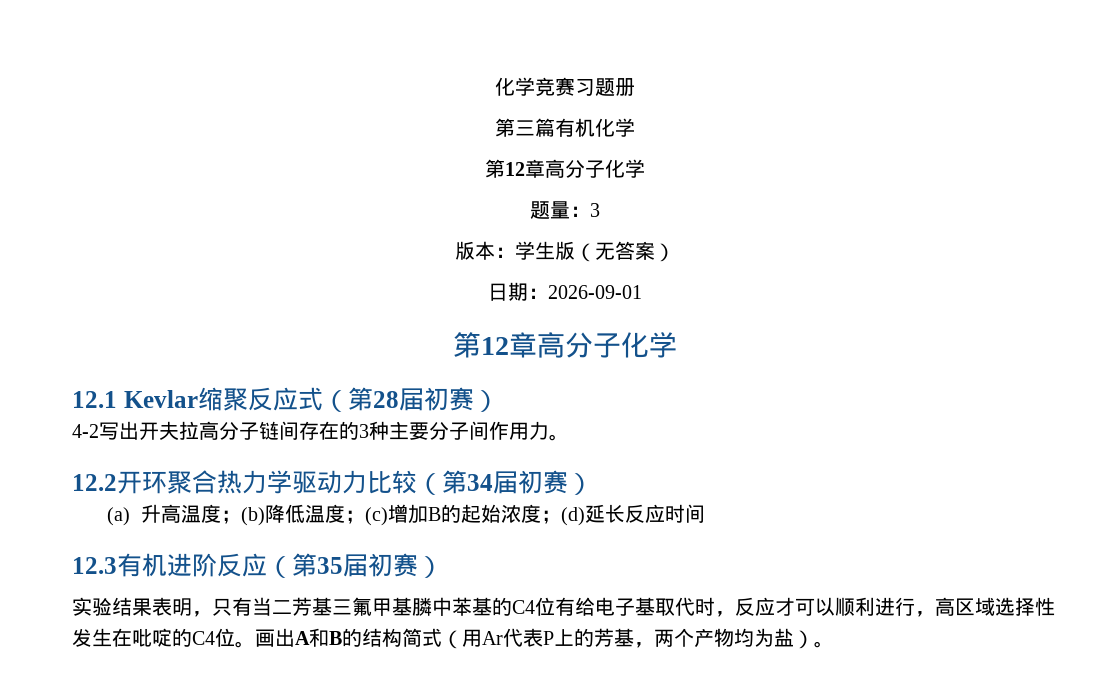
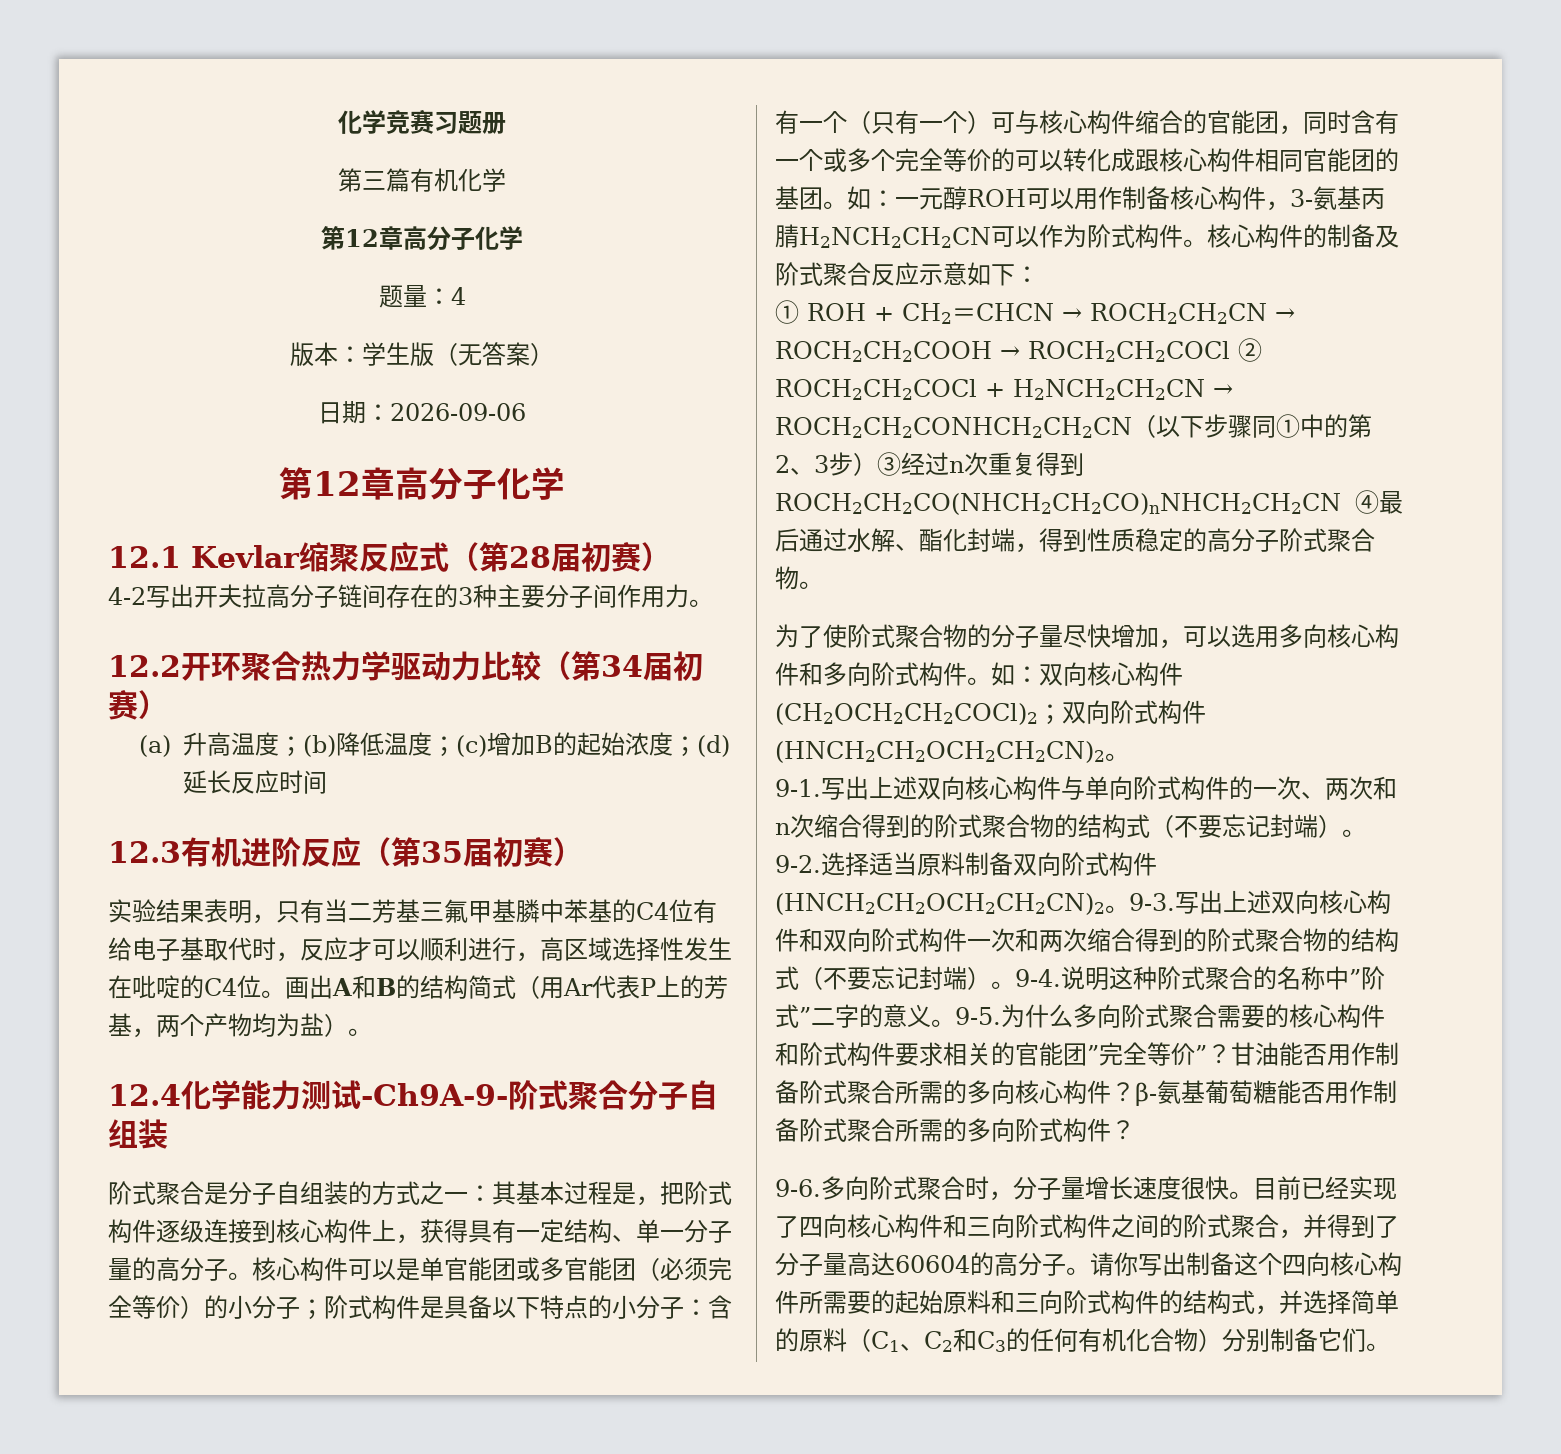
[590,203,600,217] 3 -> [450,287,466,305] 4
[548,285,642,299] 2026-09-01 -> [390,403,526,421] 2026-09-06
(834, 644) none -> [108,1080,718,1110] [108,1119,168,1149] [108,1181,732,1206] [108,1219,732,1244] [108,1257,732,1281] [108,1295,732,1320] [775,110,1399,135] [775,148,1399,172] [775,186,1385,211] [775,224,1399,248] [775,262,1039,286] [775,300,1295,324] [775,338,1262,362] [775,379,1233,400] [775,414,1372,438] [775,452,1084,476] [775,490,1403,515] [775,528,1375,553] [775,566,823,590] [775,624,1399,649] [775,662,1183,686] [775,700,1206,725] [775,741,1129,763] [775,776,1397,800] [775,814,1366,838] [775,852,1157,876] [775,890,1391,915] [775,928,1399,952] [775,966,1385,990] [775,1004,1385,1028] [775,1042,1399,1066] [775,1080,1397,1106] [775,1118,1135,1142] [775,1176,1397,1201] [775,1214,1399,1239] [775,1252,1402,1276] [775,1290,1399,1315] [775,1328,1390,1352] // 12.4化学能力测试-Ch9A-9-阶式聚合分子自组装 // 阶式聚合是分子自组装的方式之一：其基本过程是，把阶式构件逐级连接到核心构件上，获得具有一定结构、单一分子量的高分子。核心构件可以是单官能团或多官能团（必须完全等价）的小分子；阶式构件是具备以下特点的小分子：含有一个（只有一个）可与核心构件缩合的官能团，同时含有一个或多个完全等价的可以转化成跟核心构件相同官能团的基团。如：一元醇ROH可以用作制备核心构件，3-氨基丙腈H2NCH2CH2CN可以作为阶式构件。核心构件的制备及阶式聚合反应示意如下： // ① ROH + CH2＝CHCN → ROCH2CH2CN → ROCH2CH2COOH → ROCH2CH2COCl ② ROCH2CH2COCl + H2NCH2CH2CN → ROCH2CH2CONHCH2CH2CN（以下步骤同①中的第2、3步）③经过n次重复得到ROCH2CH2CO(NHCH2CH2CO)nNHCH2CH2CN ④最后通过水解、酯化封端，得到性质稳定的高分子阶式聚合物。 // 为了使阶式聚合物的分子量尽快增加，可以选用多向核心构件和多向阶式构件。如：双向核心构件(CH2OCH2CH2COCl)2；双向阶式构件(HNCH2CH2OCH2CH2CN)2。 // 9-1.写出上述双向核心构件与单向阶式构件的一次、两次和n次缩合得到的阶式聚合物的结构式（不要忘记封端）。9-2.选择适当原料制备双向阶式构件(HNCH2CH2OCH2CH2CN)2。9-3.写出上述双向核心构件和双向阶式构件一次和两次缩合得到的阶式聚合物的结构式（不要忘记封端）。9-4.说明这种阶式聚合的名称中”阶式”二字的意义。9-5.为什么多向阶式聚合需要的核心构件和阶式构件要求相关的官能团”完全等价”？甘油能否用作制备阶式聚合所需的多向核心构件？β-氨基葡萄糖能否用作制备阶式聚合所需的多向阶式构件？ // 9-6.多向阶式聚合时，分子量增长速度很快。目前已经实现了四向核心构件和三向阶式构件之间的阶式聚合，并得到了分子量高达60604的高分子。请你写出制备这个四向核心构件所需要的起始原料和三向阶式构件的结构式，并选择简单的原料（C1、C2和C3的任何有机化合物）分别制备它们。

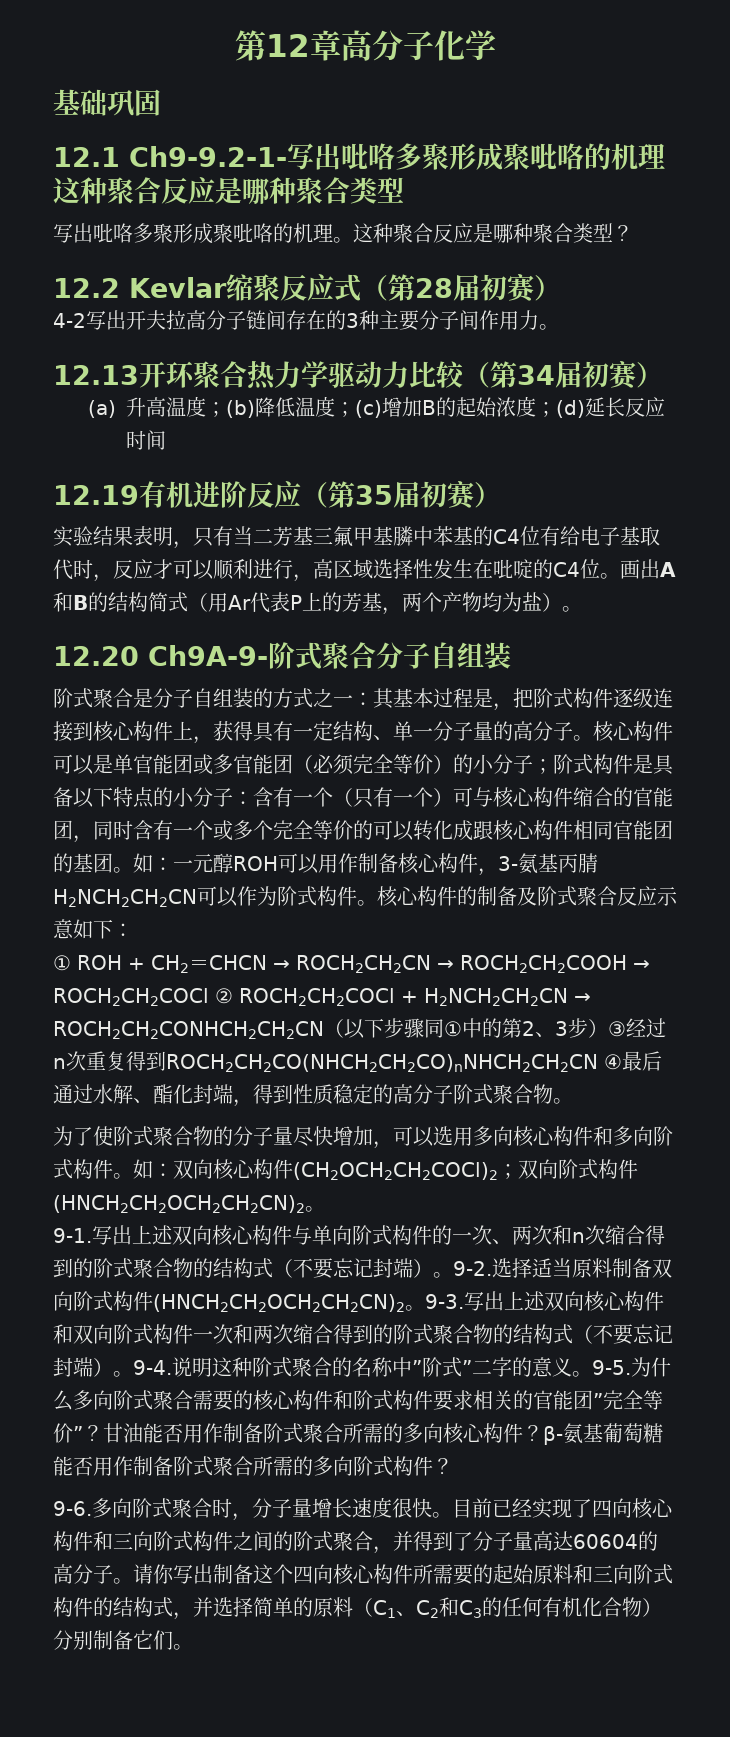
[338,109,506,134] [338,168,506,192] [321,226,523,251] [378,285,466,308] [290,342,554,366] [318,401,526,424] [279,467,565,500] [108,546,181,568] 化学竞赛习题册 // 第三篇有机化学 // 第12章高分子化学 // 题量：4 // 版本：学生版（无答案） // 日期：2026-09-06 // 第12章高分子化学 // 12.1 -> [234,30,496,61] [53,89,161,116] [53,143,665,171] [53,177,404,204] [53,223,633,244] [53,278,120,298] 第12章高分子化学 // 基础巩固 // 12.1 Ch9-9.2-1-写出吡咯多聚形成聚吡咯的机理这种聚合反应是哪种聚合类型 // 写出吡咯多聚形成聚吡咯的机理。这种聚合反应是哪种聚合类型？ // 12.2
[108,655,181,677] 12.2 -> [53,365,139,385] 12.13
[108,841,181,863] 12.3 -> [53,485,139,505] 12.19
[108,1080,508,1110] 12.4化学能力测试-Ch9A-9- -> [53,645,268,666] 12.20 Ch9A-9-

